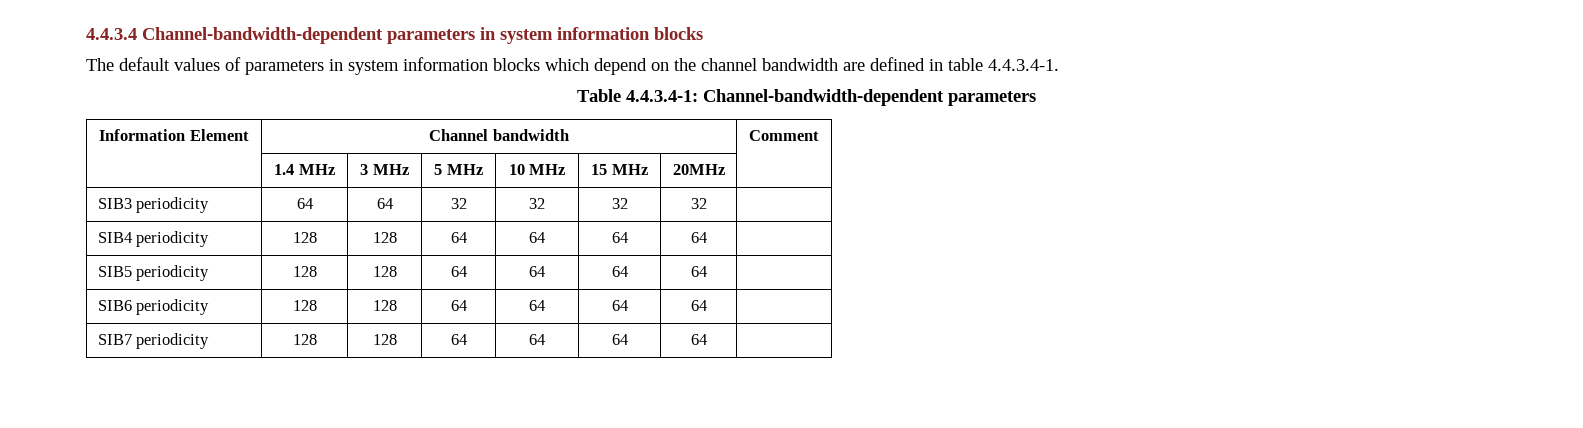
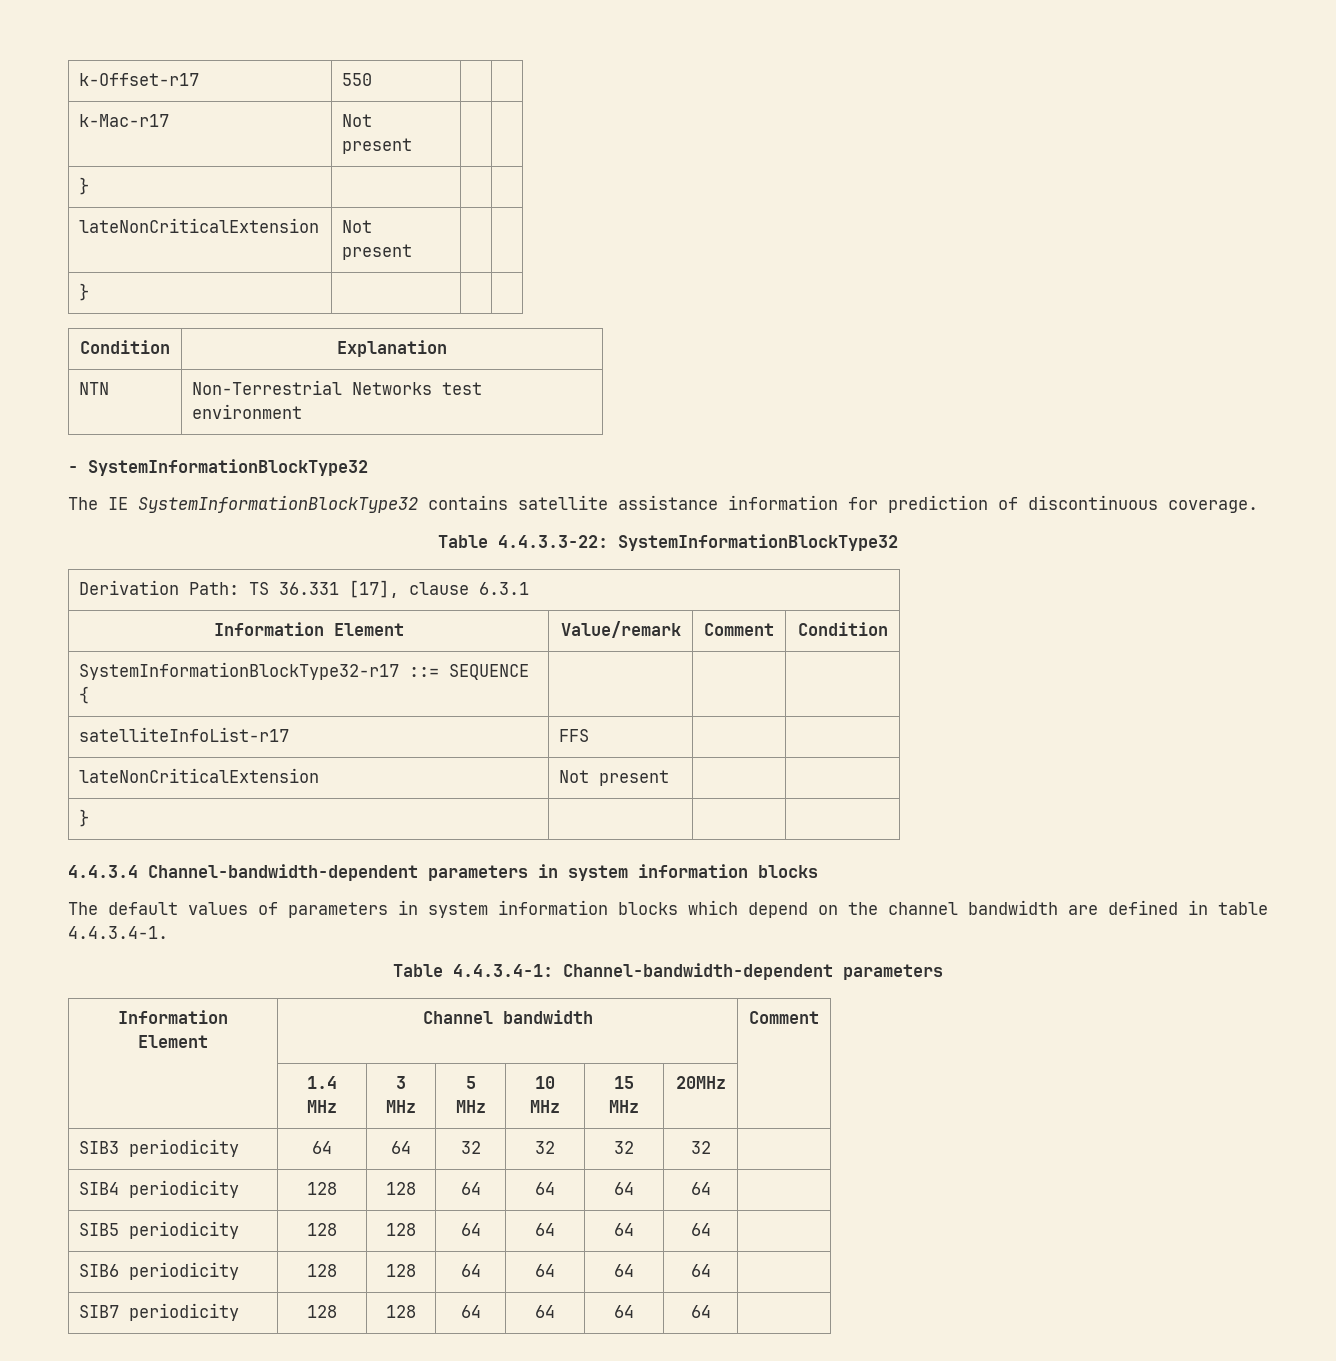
(86, 34) none -> [79,73,200,86] [342,73,373,86] [79,114,170,127] [342,114,373,127] [342,138,413,154] [79,177,90,195] [79,218,320,233] [342,220,373,233] [342,244,413,260] [79,283,90,301] [80,340,170,354] [337,340,447,357] [79,382,110,395] [192,380,483,395] [192,404,303,419] [68,459,368,476] [68,495,1258,513] [438,534,898,551] [79,580,530,598] [213,622,404,636] [560,621,681,638] [704,623,774,636] [797,622,888,636] [79,662,530,680] [79,686,90,704] [79,727,290,742] [559,729,590,742] [79,768,320,783] [559,770,670,786] [79,809,90,827] k-Offset-r17 | 550 | | // k-Mac-r17 | Not present | | // } | | | // lateNonCriticalExtension | Not present | | // } | | | // Condition | Explanation // NTN | Non-Terrestrial Networks test environment // - SystemInformationBlockType32 // The IE SystemInformationBlockType32 contains satellite assistance information for prediction of discontinuous coverage. // Table 4.4.3.3-22: SystemInformationBlockType32 // Derivation Path: TS 36.331 [17], clause 6.3.1 // Information Element | Value/remark | Comment | Condition // SystemInformationBlockType32-r17 ::= SEQUENCE { | | | // satelliteInfoList-r17 | FFS | | // lateNonCriticalExtension | Not present | | // } | | | //

